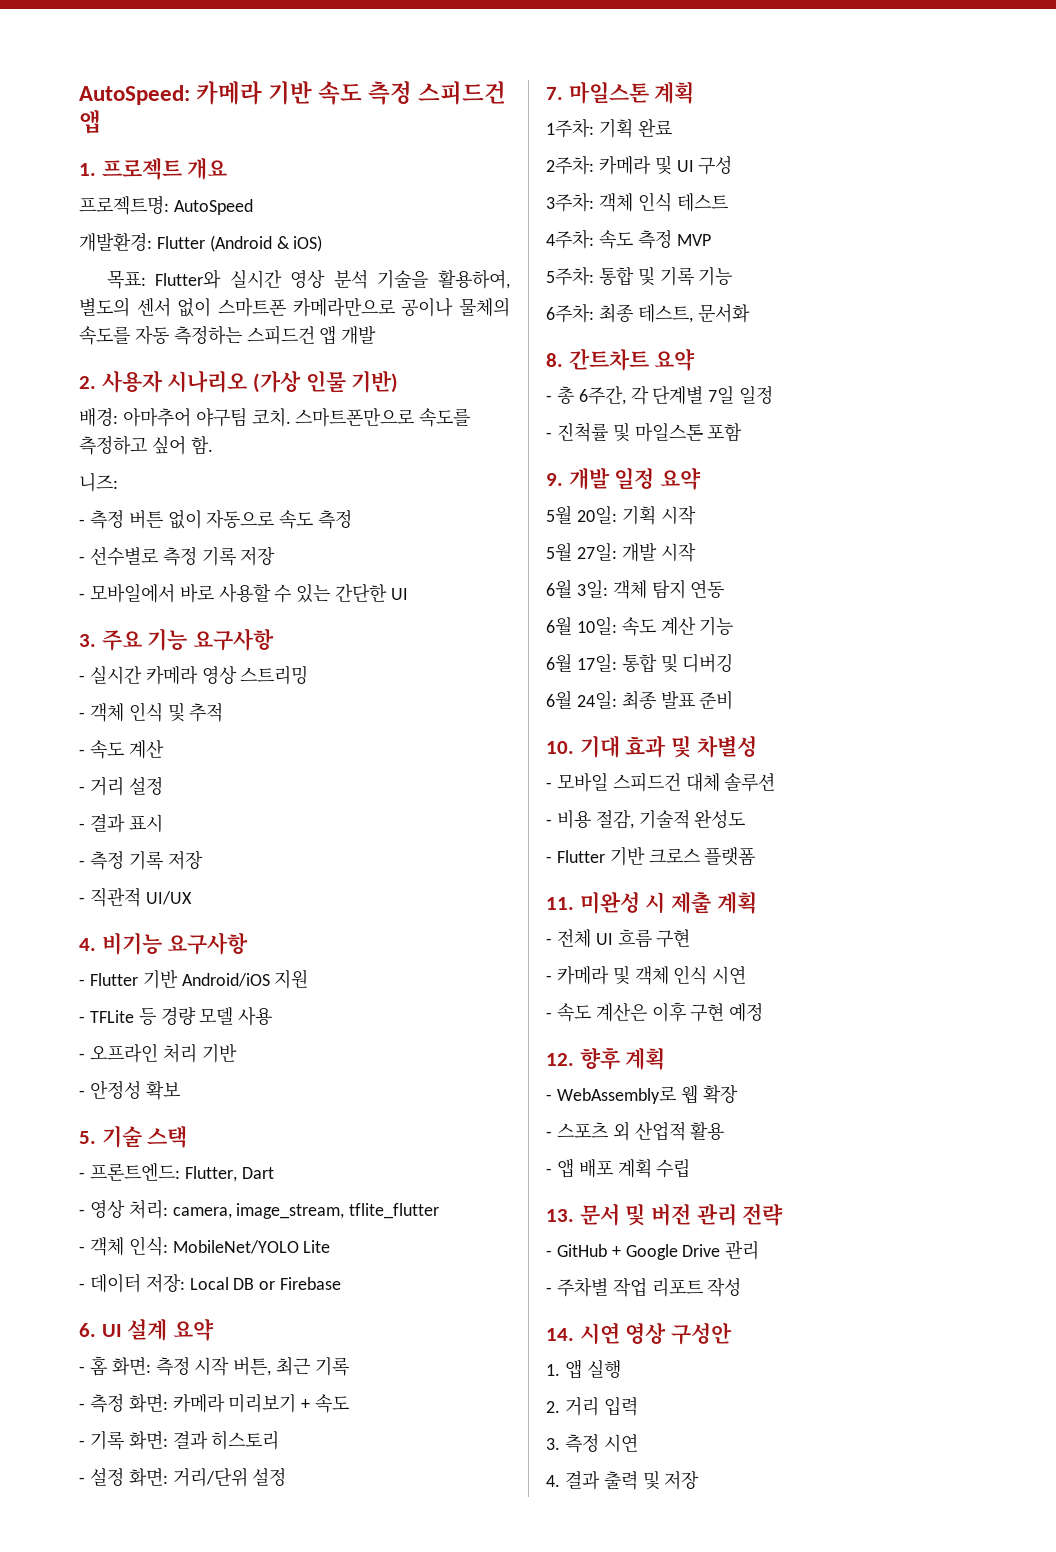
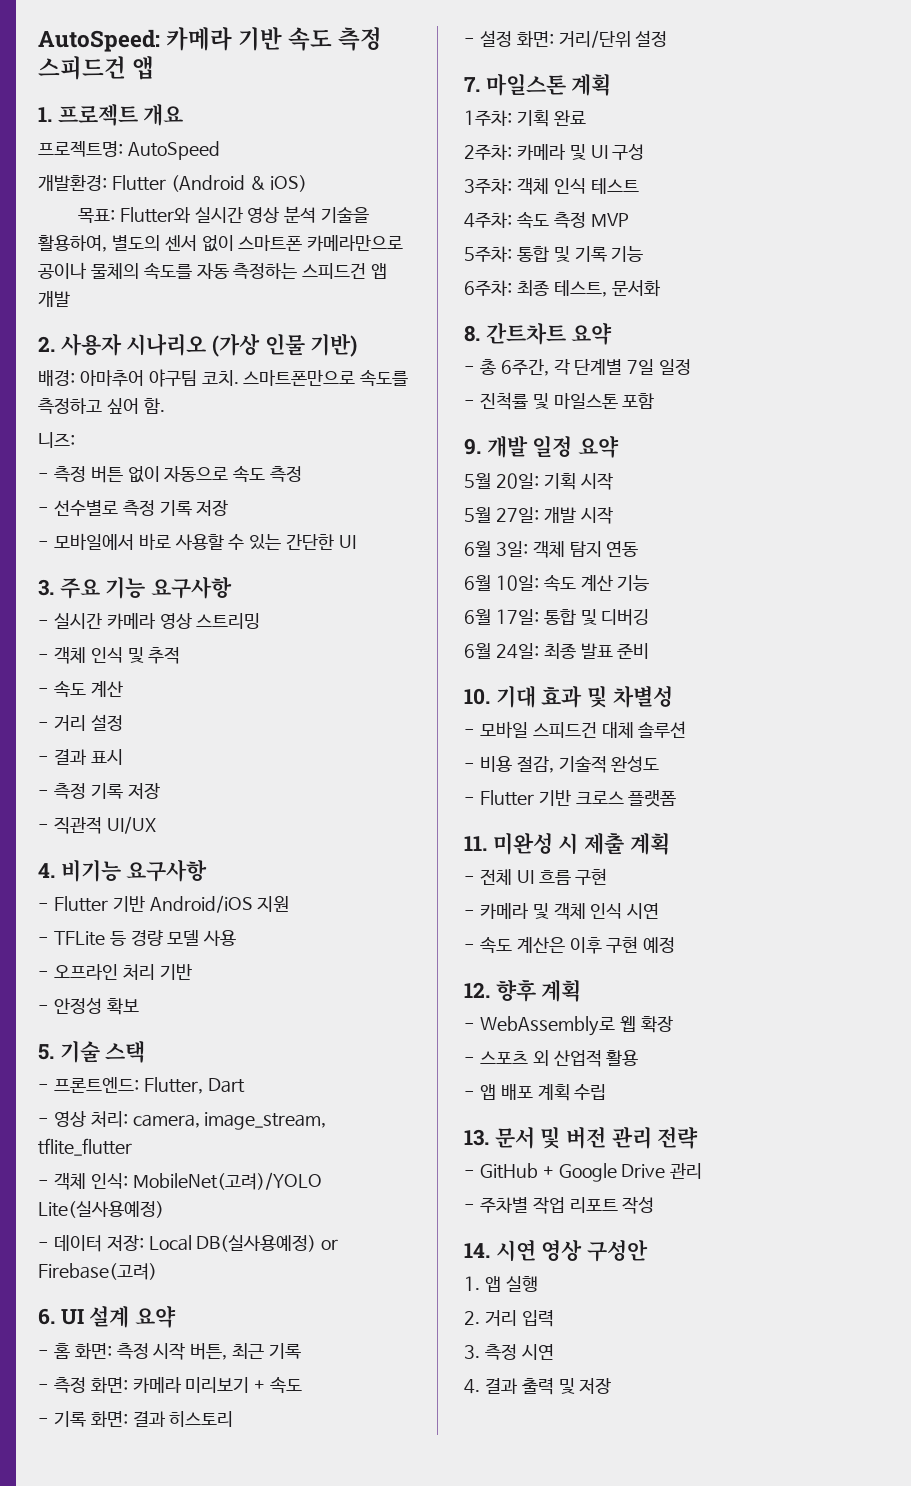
[172,1240,331,1254] MobileNet/YOLO Lite -> [132,1172,322,1190] [38,1201,164,1218] MobileNet(고려)/YOLO Lite(실사용예정)
[233,1277,342,1290] DB or Firebase -> [196,1235,339,1252] [38,1263,157,1280] DB(실사용예정) or Firebase(고려)

